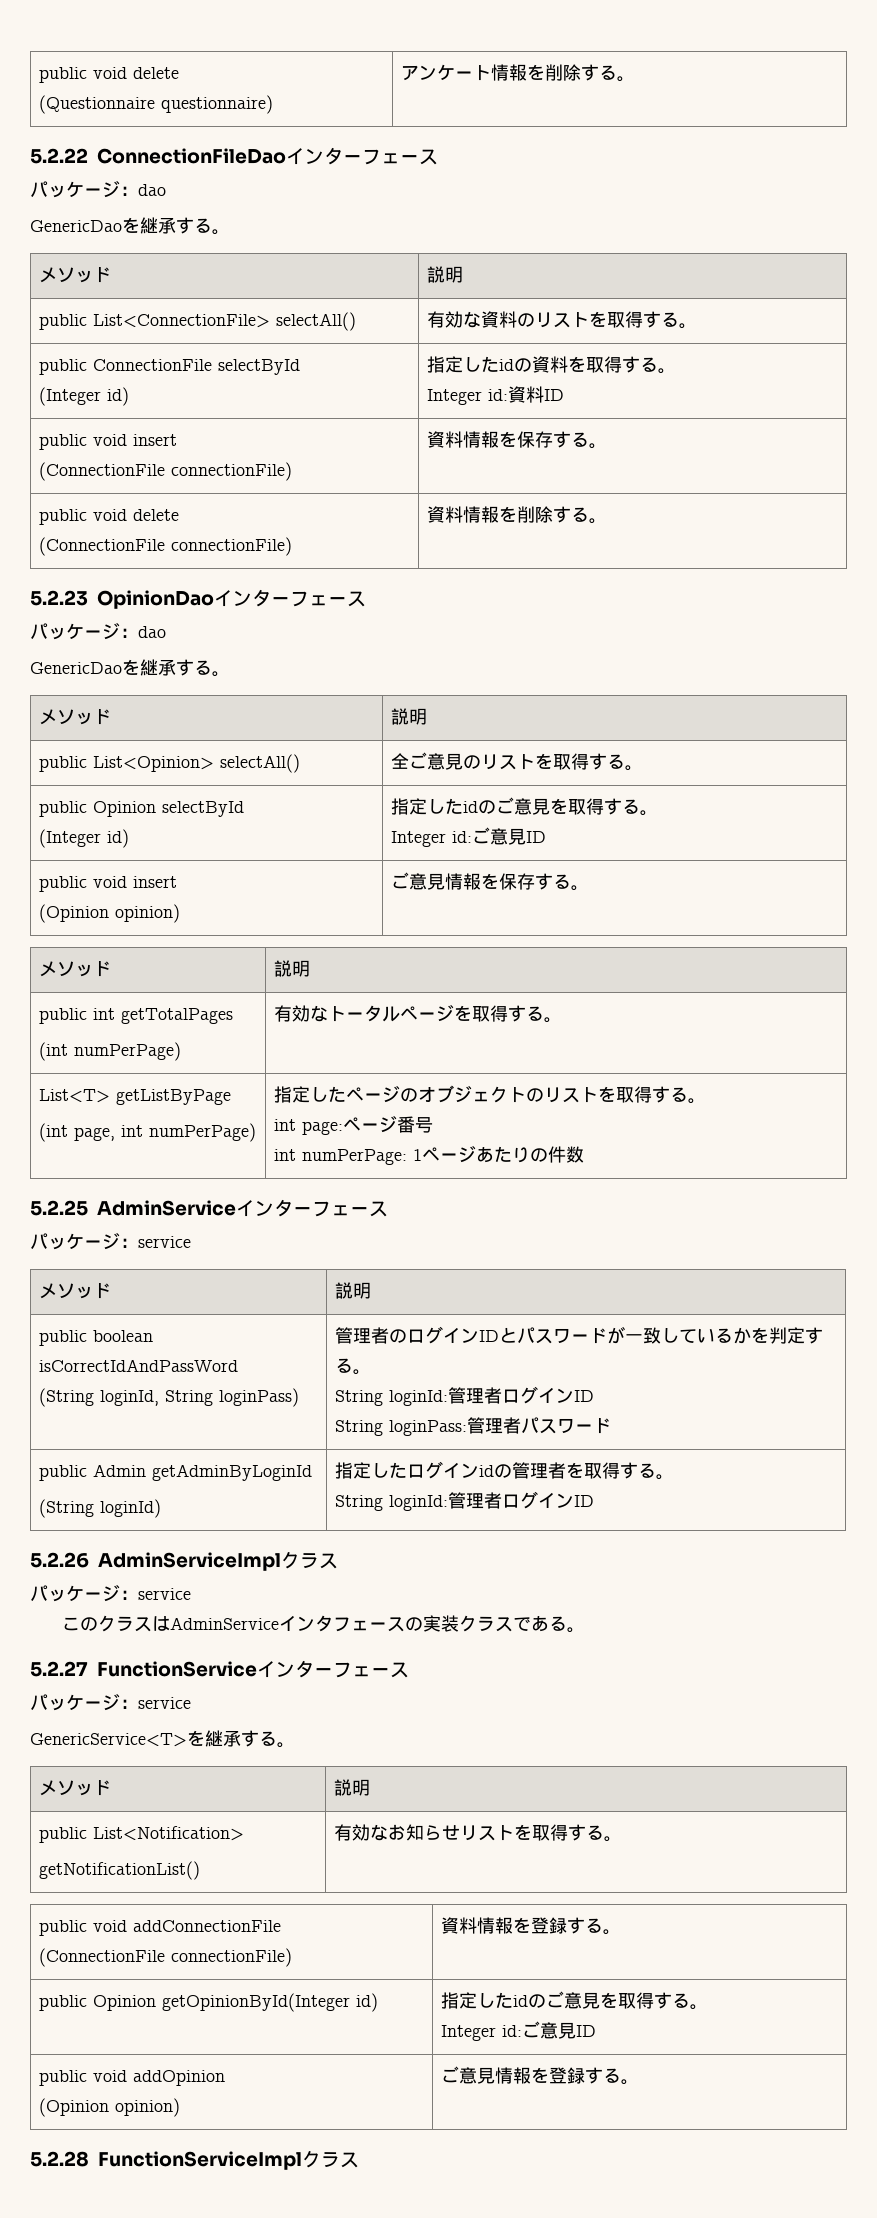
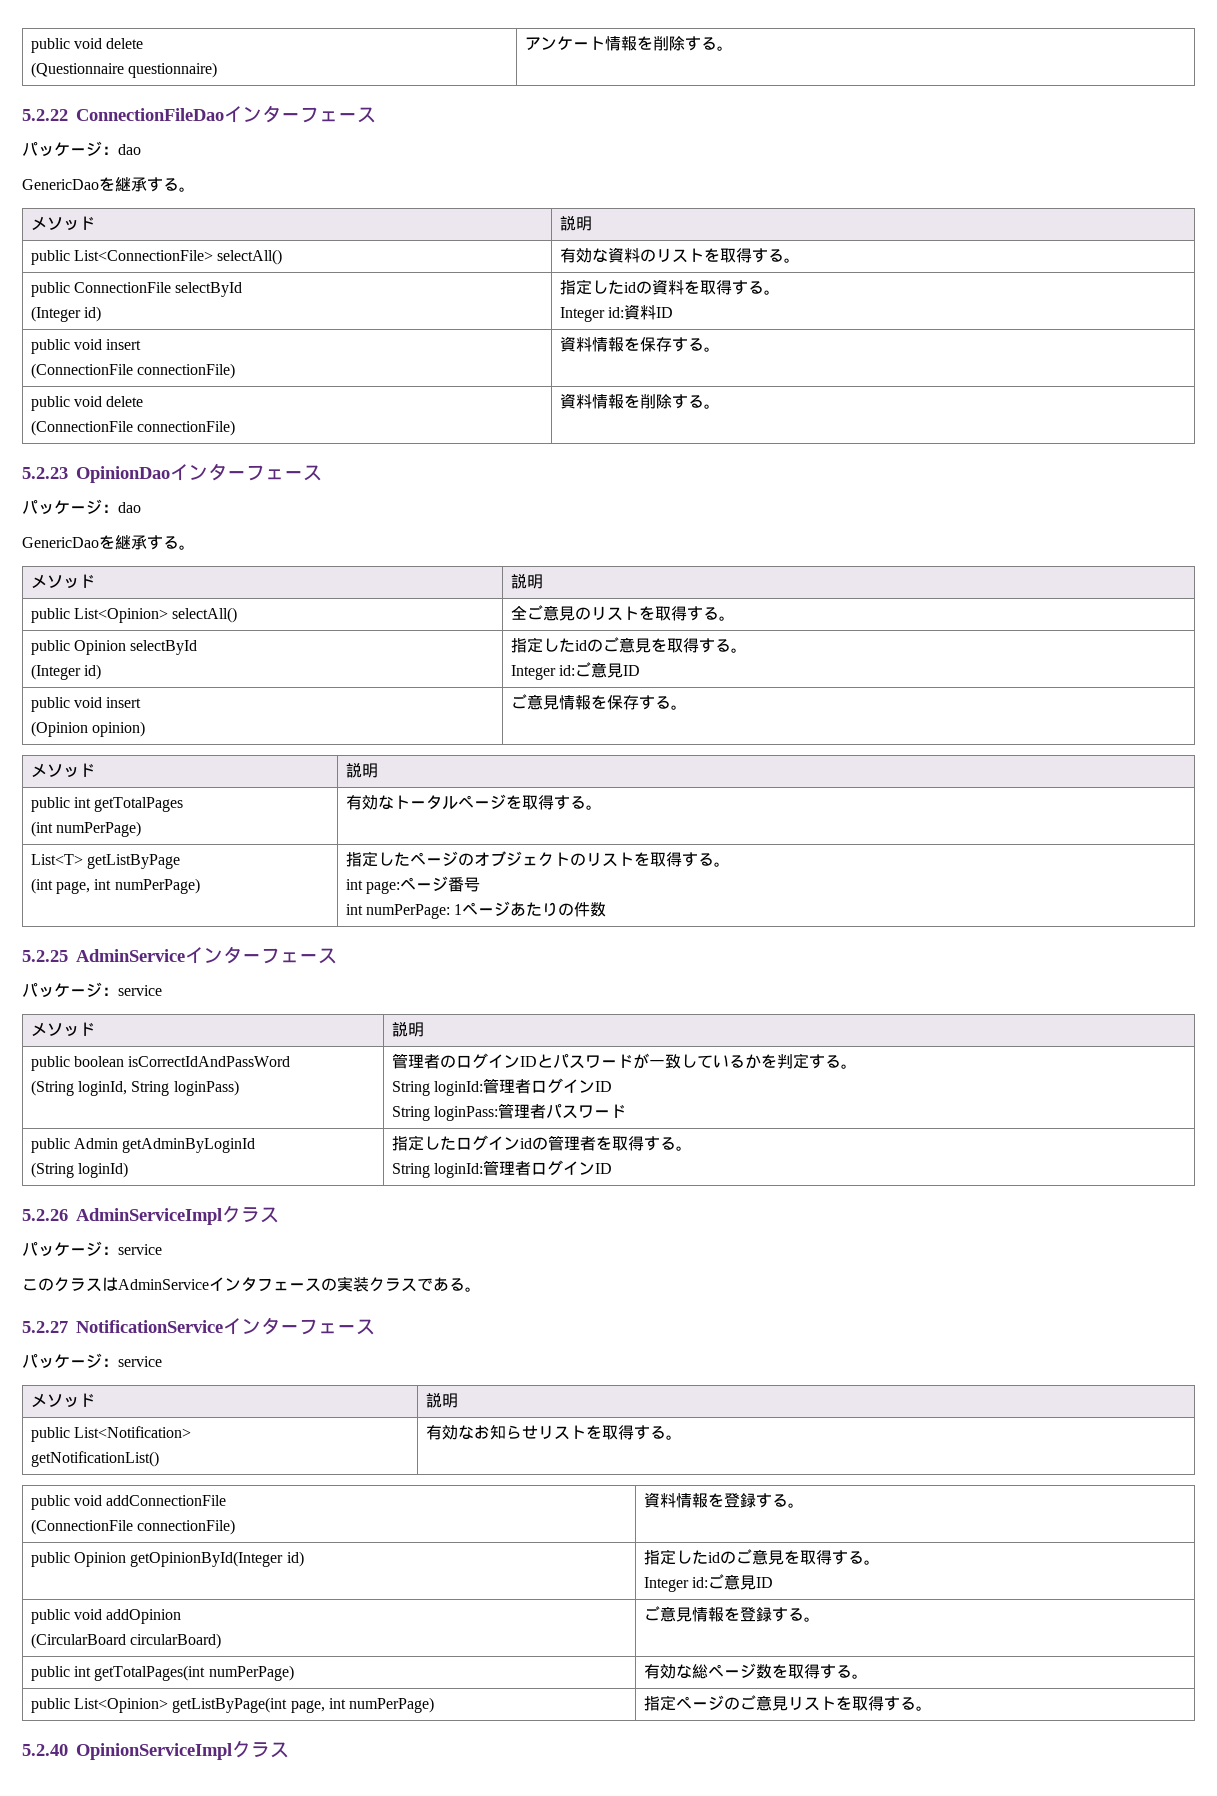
[97,1660,409,1678] [30,1694,191,1711] [30,1730,295,1748] FunctionServiceインターフェース // パッケージ：service // GenericService<T>を継承する。 -> [76,1317,375,1335] [22,1353,162,1369] NotificationServiceインターフェース // パッケージ：service
[38,2098,180,2117] (Opinion opinion) -> [30,1633,222,1649] (CircularBoard circularBoard)
[30,2151,302,2170] // 5.2.28 FunctionServiceImpl -> [30,1665,294,1681] [643,1663,868,1679] [30,1697,435,1713] [643,1695,932,1711] [22,1743,232,1760] // public int getTotalPages(int numPerPage) | 有効な総ページ数を取得する。 // public List<Opinion> getListByPage(int page, int numPerPage) | 指定ページのご意見リストを取得する。 // 5.2.40 OpinionServiceImpl

